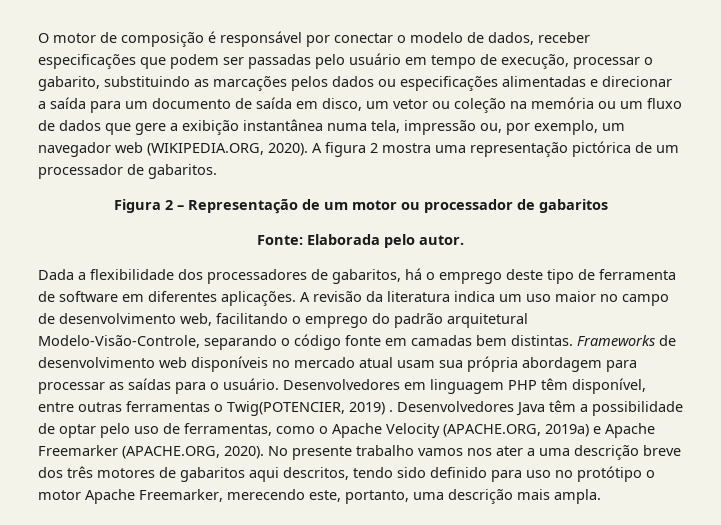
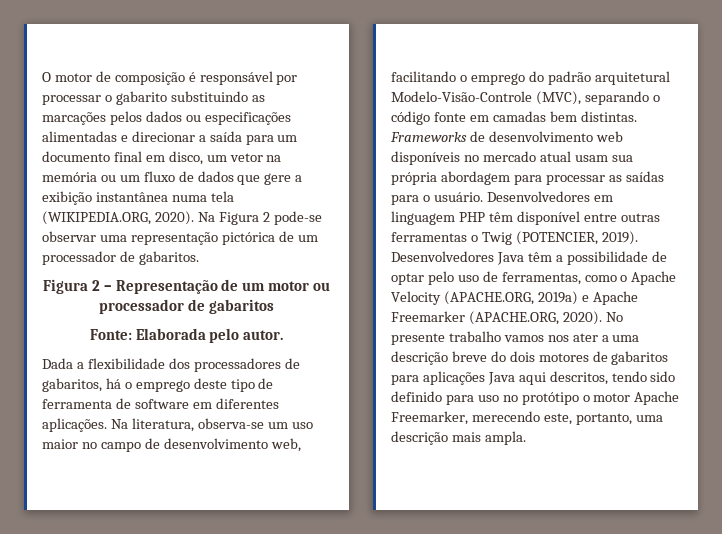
[334,32,590,45] [38,53,569,69] conectar o modelo de dados, receber especificações que podem ser passadas pelo usuário em tempo de execução, -> (298, 80) none
[38,76,100,91] gabarito, -> [115,91,167,105] gabarito
[235,97,292,109] de saída -> [113,151,142,162] final
[432,98,506,113] ou coleção -> (263, 157) none
[371,120,625,135] [38,142,431,157] tela, impressão ou, por exemplo, um navegador web (WIKIPEDIA.ORG, 2020). A figura 2 mostra -> [210,191,234,202] [42,211,322,225] [42,231,96,242] tela (WIKIPEDIA.ORG, 2020). Na Figura 2 pode-se observar
[300,291,495,302] A revisão da literatura indica -> [110,418,264,432] Na literatura, observa-se
[38,335,200,348] Modelo-Visão-Controle, -> [391,91,581,105] Modelo-Visão-Controle (MVC),
[572,378,646,394] disponível, -> [516,211,580,225] disponível
[227,401,393,416] Twig(POTENCIER, 2019) . -> [481,231,638,245] Twig (POTENCIER, 2019).
[38,466,93,478] dos três -> [490,351,535,362] do dois
(245, 474) none -> [391,371,515,385] para aplicações Java

